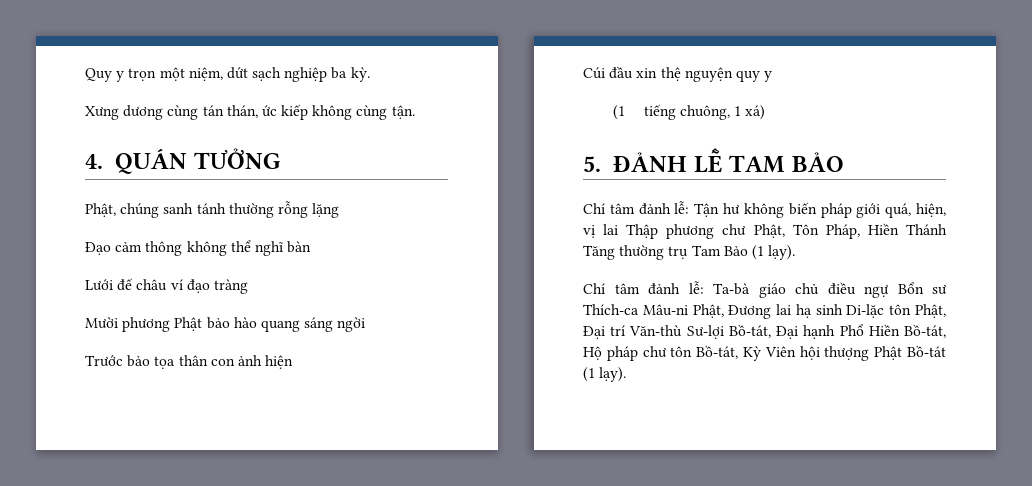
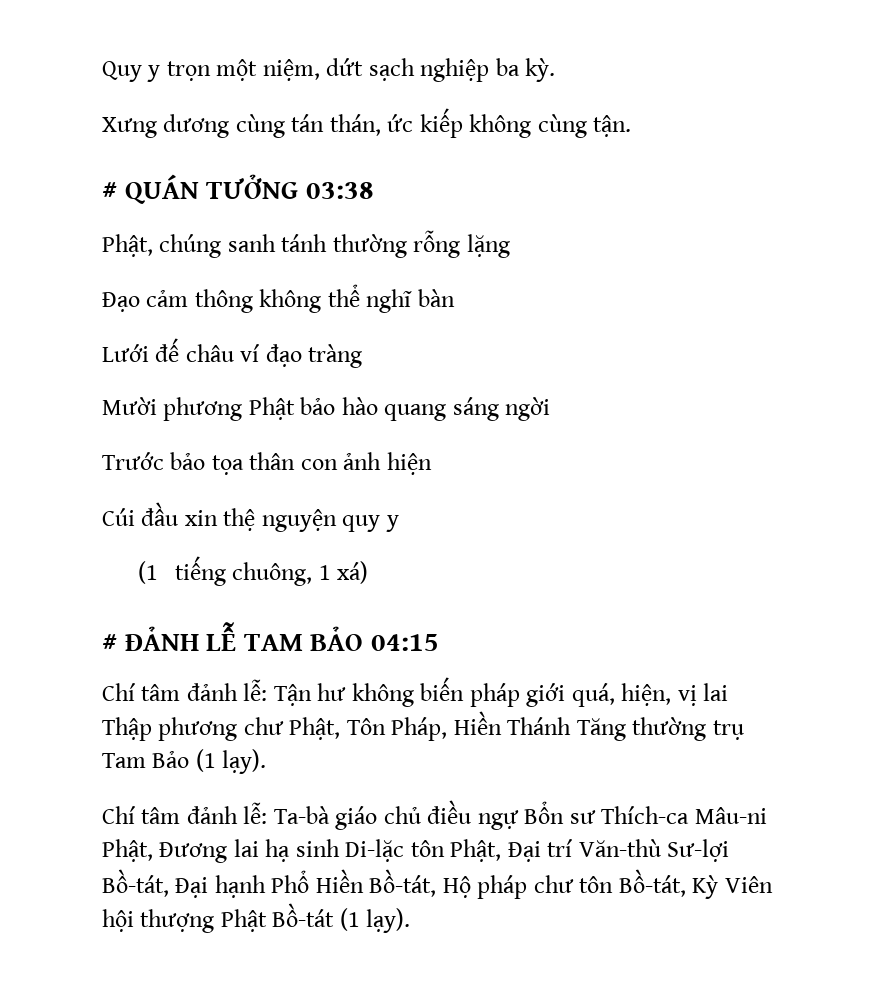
[85,154,103,169] 4. -> [102,182,117,199] #
(281, 158) none -> [305,182,374,199] 03:38
[583,156,601,172] 5. -> [102,634,117,651] #
(844, 162) none -> [370,634,439,651] 04:15

